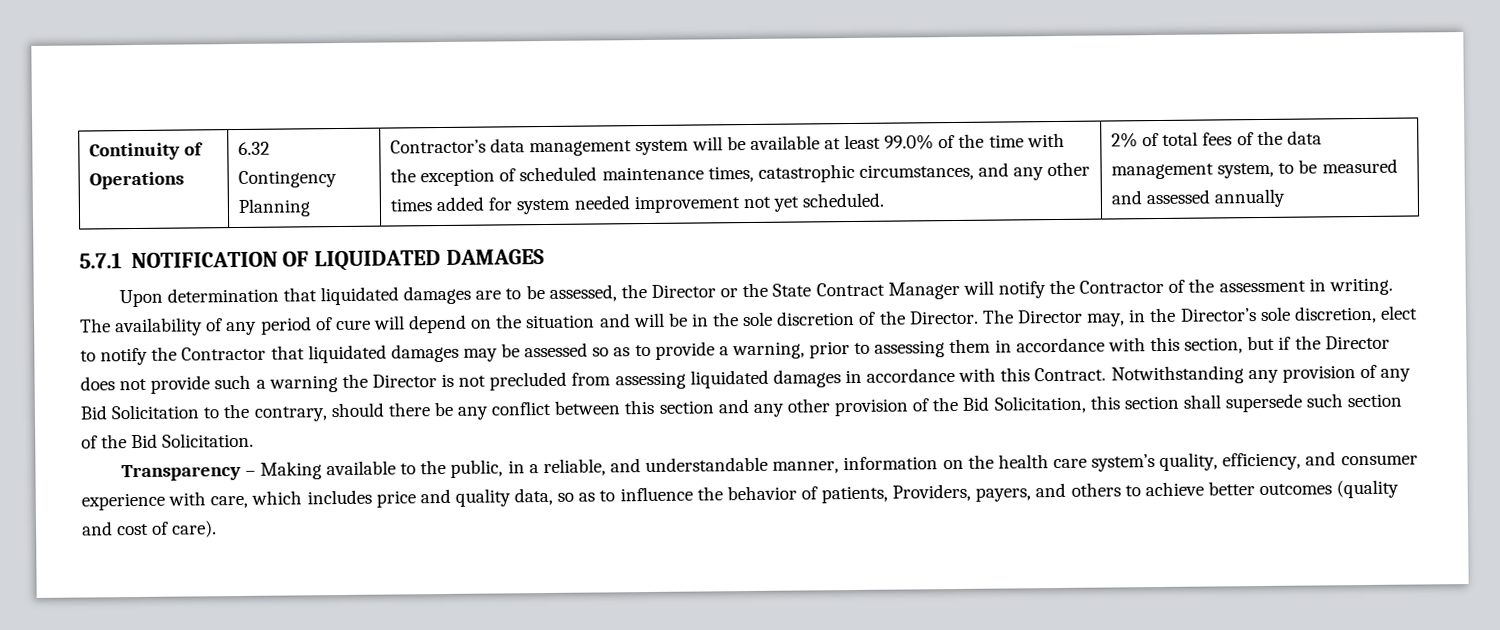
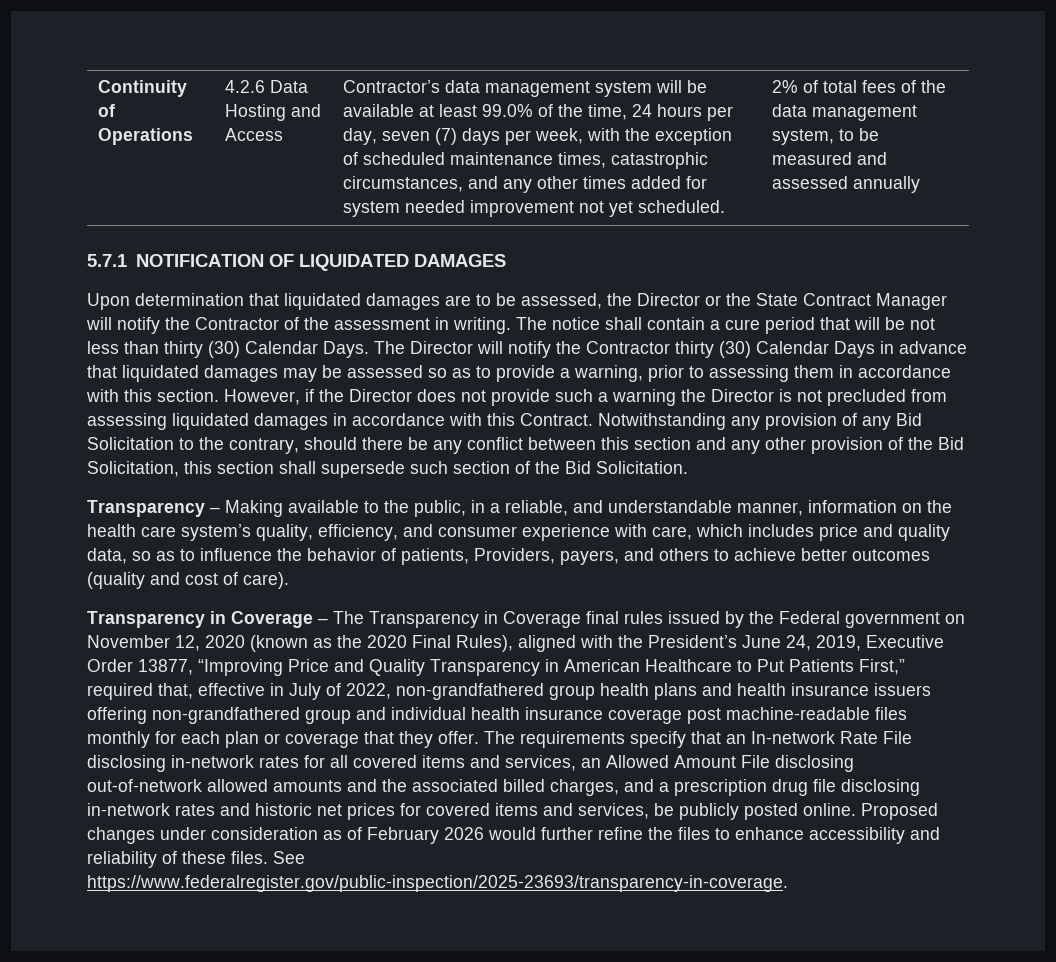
[238,141,271,155] [238,170,338,188] [238,198,312,217] 6.32 Contingency Planning -> [225,80,309,93] [225,104,322,121] [225,128,284,141] 4.2.6 Data Hosting and Access
[988,134,1024,148] time -> [588,104,734,121] [343,128,584,145] time, 24 hours per day, seven (7) days per week,
[115,305,1418,337] [80,346,267,366] availability of any period of cure will depend on the situation and will be in the sole discretion of the Director. The Director may, in the Director’s sole discretion, elect to notify the Contractor -> [552,317,935,334] [87,341,967,358] notice shall contain a cure period that will be not less than thirty (30) Calendar Days. The Director will notify the Contractor thirty (30) Calendar Days in advance
[1184,335,1276,354] section, but -> [157,389,300,405] section. However,
(218, 529) none -> [87,611,965,628] [87,635,944,652] [87,659,905,676] [87,683,931,700] [87,707,907,724] [87,731,912,748] [87,755,854,772] [87,779,920,796] [87,803,938,820] [87,827,940,844] [87,851,305,868] [87,875,788,892] // Transparency in Coverage – The Transparency in Coverage final rules issued by the Federal government on November 12, 2020 (known as the 2020 Final Rules), aligned with the President’s June 24, 2019, Executive Order 13877, “Improving Price and Quality Transparency in American Healthcare to Put Patients First,” required that, effective in July of 2022, non-grandfathered group health plans and health insurance issuers offering non-grandfathered group and individual health insurance coverage post machine-readable files monthly for each plan or coverage that they offer. The requirements specify that an In-network Rate File disclosing in-network rates for all covered items and services, an Allowed Amount File disclosing out-of-network allowed amounts and the associated billed charges, and a prescription drug file disclosing in-network rates and historic net prices for covered items and services, be publicly posted online. Proposed changes under consideration as of February 2026 would further refine the files to enhance accessibility and reliability of these files. See https://www.federalregister.gov/public-inspection/2025-23693/transparency-in-coverage.

